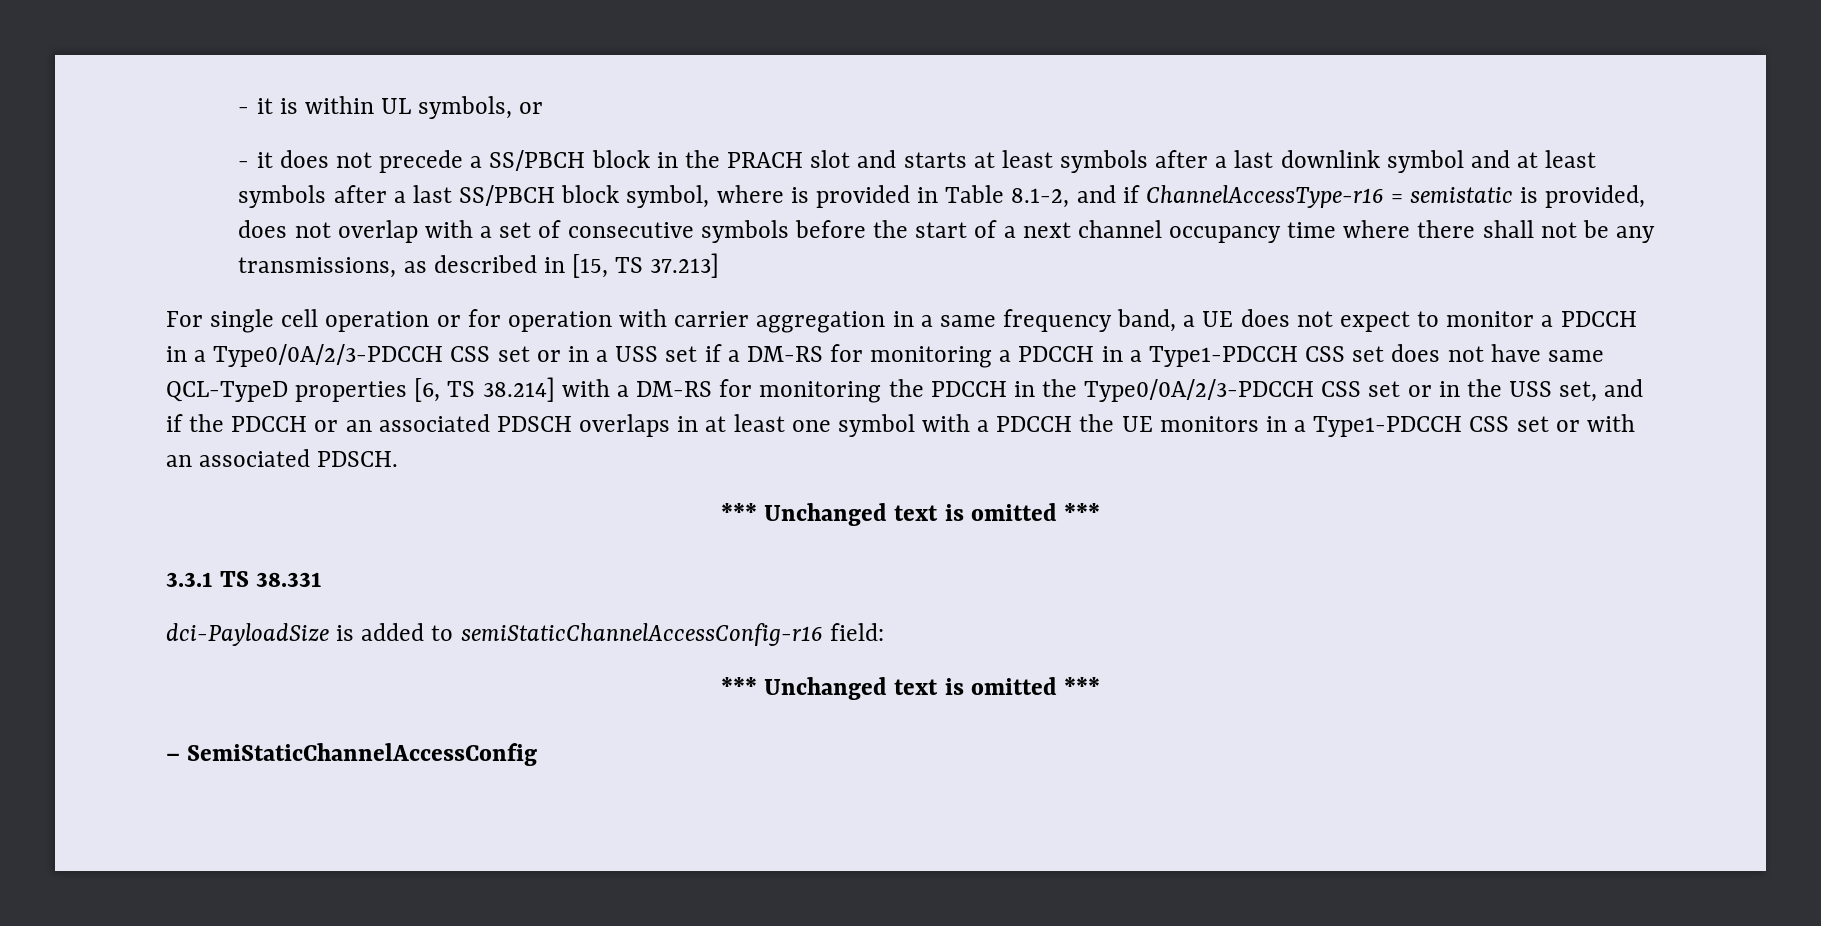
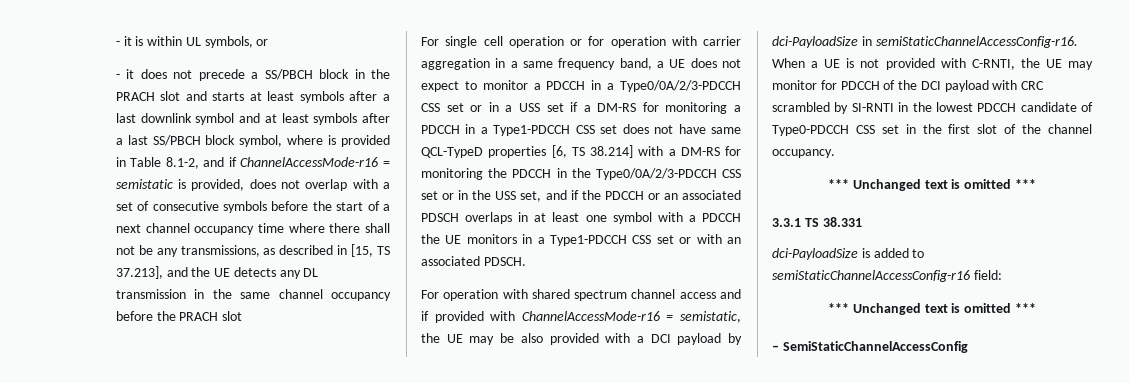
[1145,185,1384,208] ChannelAccessType-r16 -> [240,157,379,167] ChannelAccessMode-r16
[650,253,720,278] 37.213] -> [115,266,319,279] [115,289,391,301] [115,311,243,321] 37.213], and the UE detects any DL transmission in the same channel occupancy before the PRACH slot
(399, 459) none -> [421,289,741,301] [421,311,741,323] [421,333,742,345] [772,36,1078,48] [772,58,1093,70] [772,80,1045,92] [772,102,1093,114] [772,124,1092,136] [772,149,835,158] // For operation with shared spectrum channel access and if provided with ChannelAccessMode-r16 = semistatic, the UE may be also provided with a DCI payload by dci-PayloadSize in semiStaticChannelAccessConfig-r16. When a UE is not provided with C-RNTI, the UE may monitor for PDCCH of the DCI payload with CRC scrambled by SI-RNTI in the lowest PDCCH candidate of Type0-PDCCH CSS set in the first slot of the channel occupancy.

